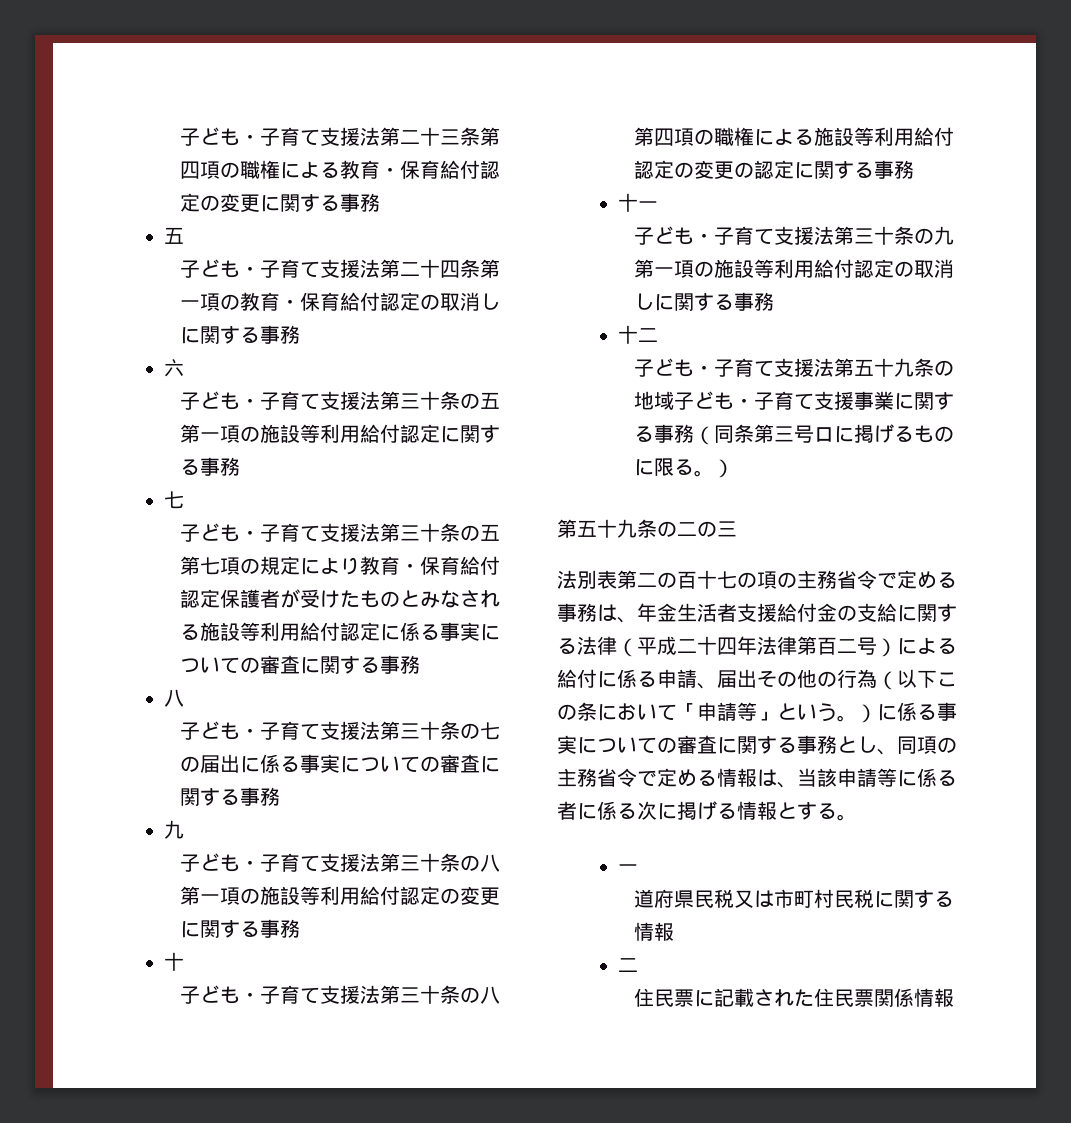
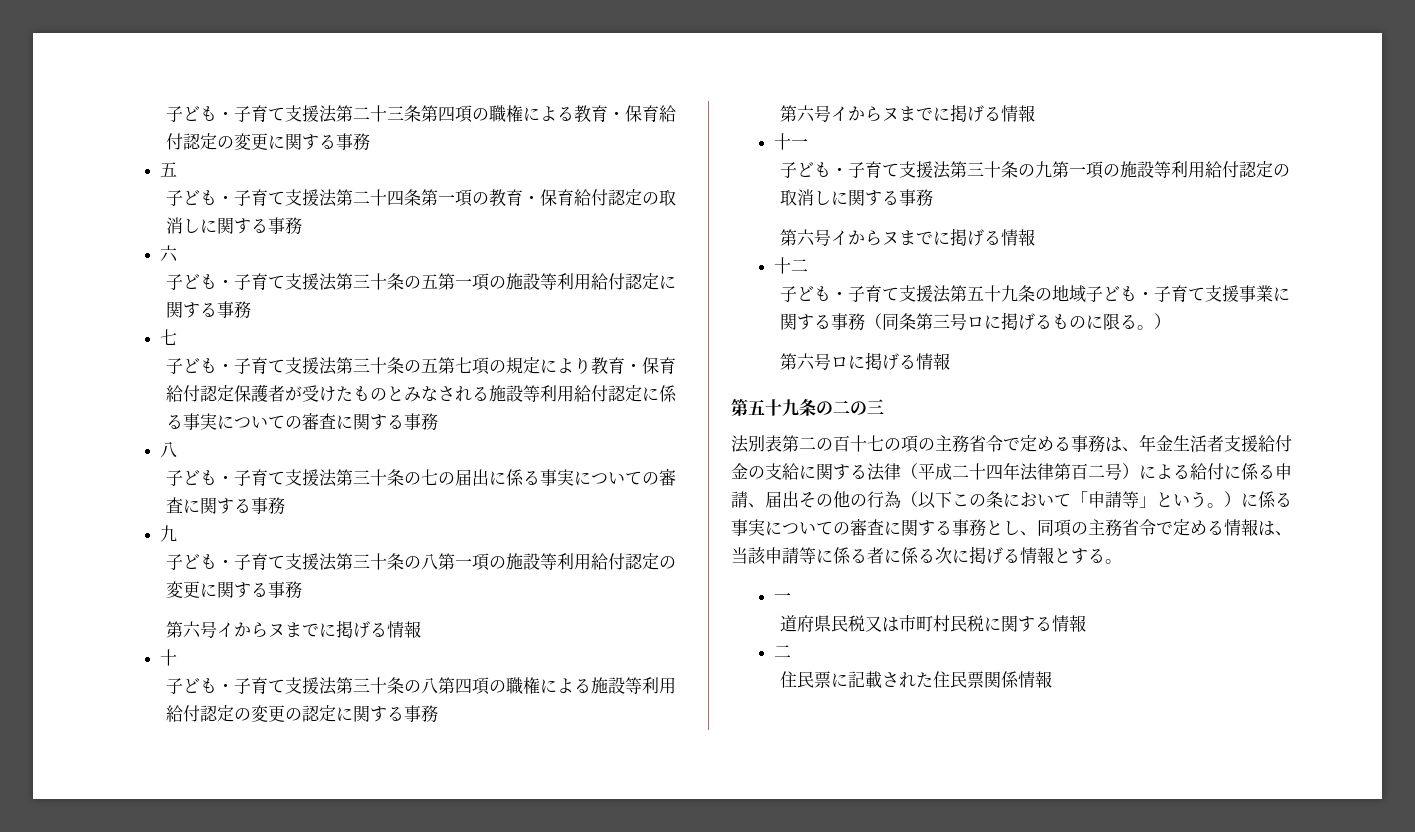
(301, 928) none -> [165,620,421,638] // 第六号イからヌまでに掲げる情報
(915, 169) none -> [779,104,1035,122] // 第六号イからヌまでに掲げる情報
(775, 301) none -> [779,228,1035,246] // 第六号イからヌまでに掲げる情報
(735, 468) none -> [779,352,950,370] // 第六号ロに掲げる情報

